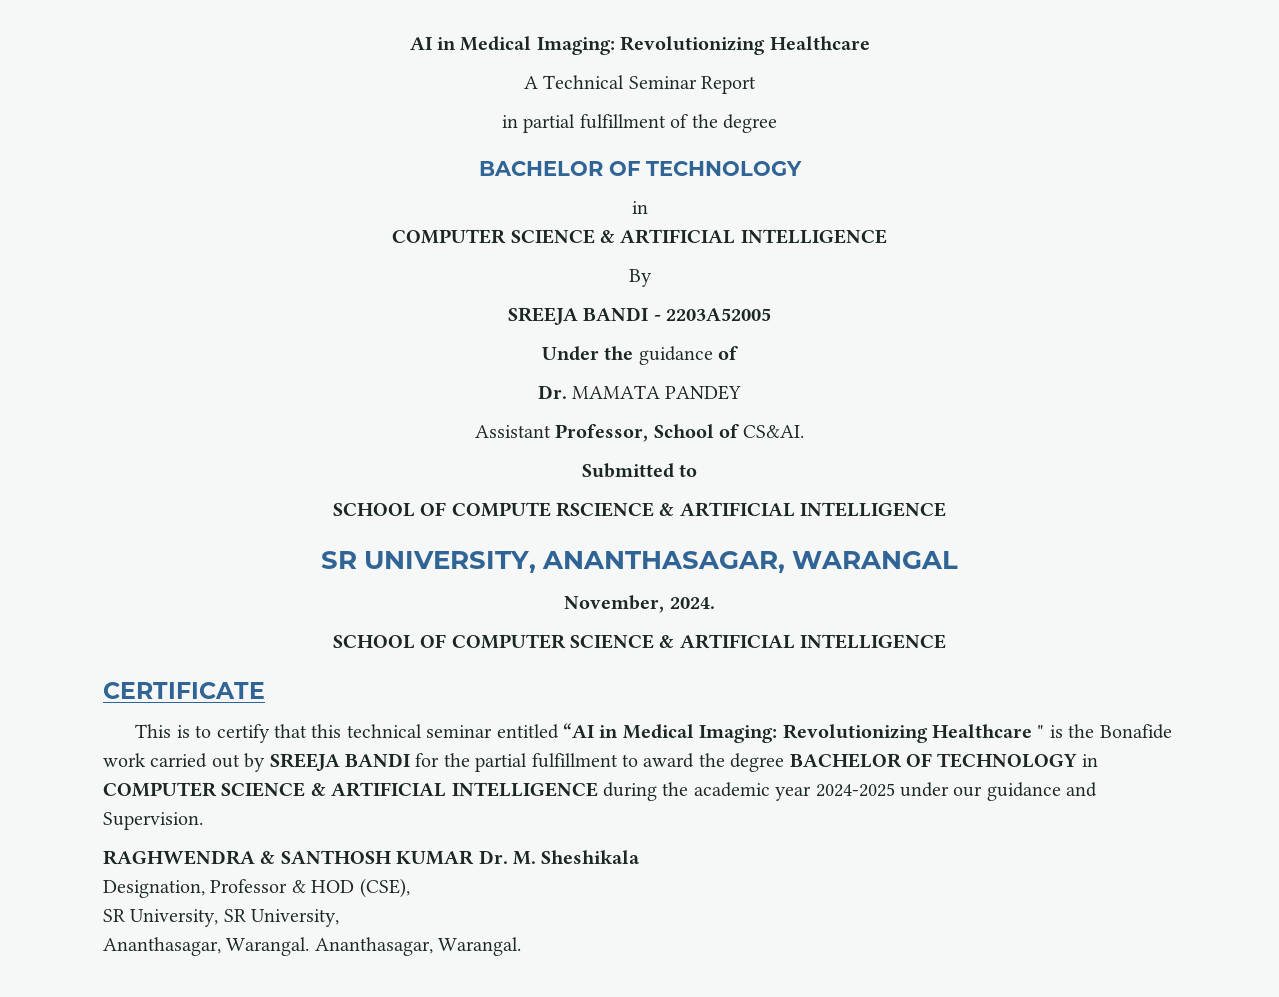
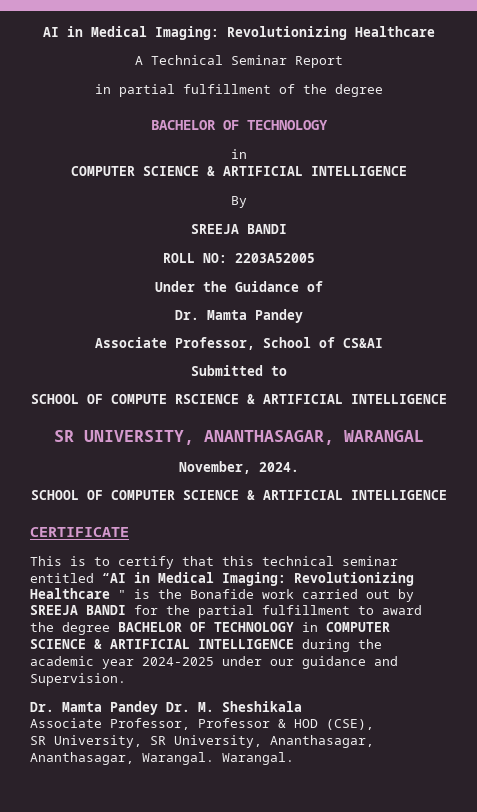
[653,315,661,321] - -> [162,253,227,263] // ROLL NO:
[638,346,713,365] guidance -> [234,281,299,292] Guidance
[572,385,742,400] [474,425,551,438] MAMATA PANDEY // Assistant -> [206,309,303,323] [94,337,167,348] Mamta Pandey // Associate
[743,425,805,438] CS&AI. -> [342,338,383,348] CS&AI
[103,850,475,865] RAGHWENDRA & SANTHOSH KUMAR -> [30,701,158,715] Dr. Mamta Pandey
[103,880,205,898] Designation, -> [30,718,190,730] Associate Professor,
[103,937,433,956] // Ananthasagar, Warangal. Ananthasagar, -> [270,735,374,748] [30,752,214,765] Ananthasagar, Ananthasagar, Warangal.

